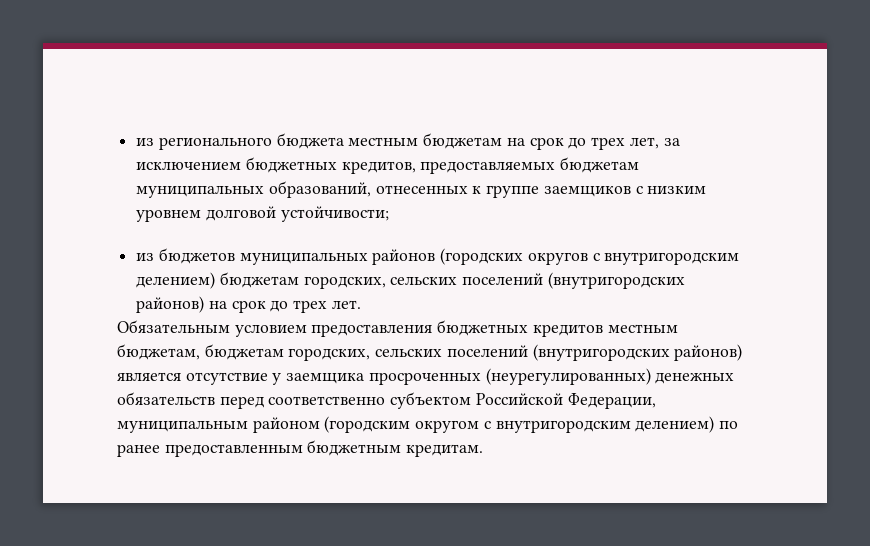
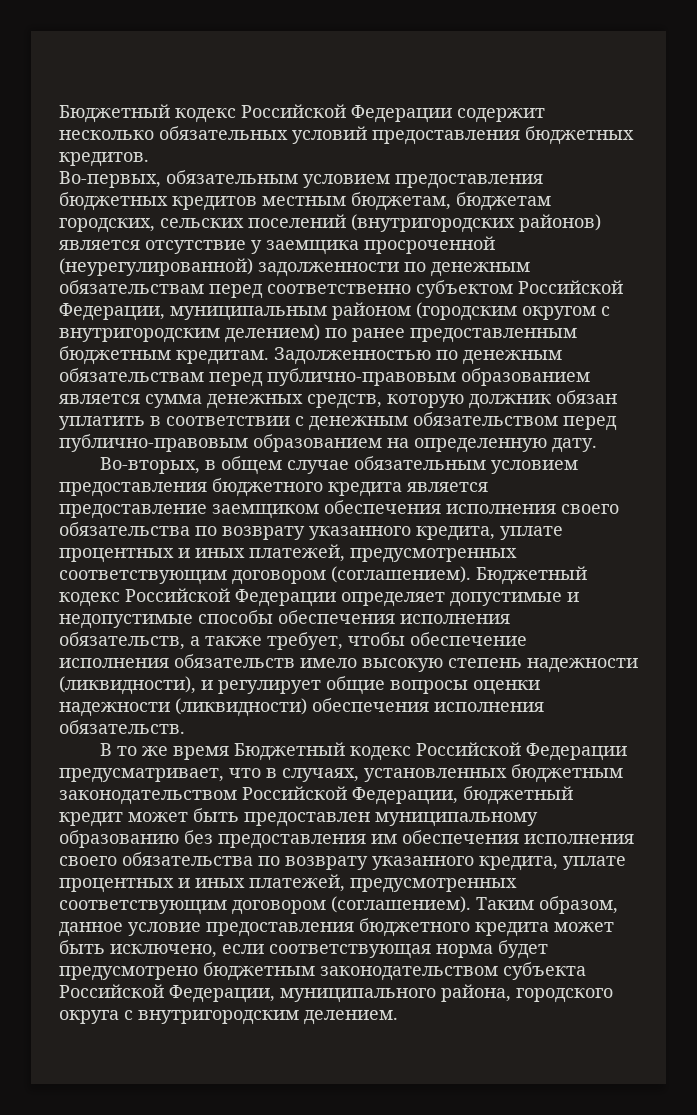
[136,133,680,150] [136,157,640,174] [136,181,707,198] [136,206,389,222] [136,248,740,265] [136,272,685,289] [136,296,361,313] [117,320,230,333] из регионального бюджета местным бюджетам на срок до трех лет, за исключением бюджетных кредитов, предоставляемых бюджетам муниципальных образований, отнесенных к группе заемщиков с низким уровнем долговой устойчивости; // из бюджетов муниципальных районов (городских округов с внутригородским делением) бюджетам городских, сельских поселений (внутригородских районов) на срок до трех лет. // Обязательным -> [59,104,545,123] [59,126,634,145] [59,152,149,167] [59,170,298,188] Бюджетный кодекс Российской Федерации содержит несколько обязательных условий предоставления бюджетных кредитов. // Во-первых, обязательным
[368,368,735,385] [117,392,215,405] просроченных (неурегулированных) денежных обязательств -> [364,236,495,254] [59,258,530,277] [59,280,204,294] просроченной (неурегулированной) задолженности по денежным обязательствам
(484, 450) none -> [274,347,562,365] [59,368,590,387] [59,390,617,409] [59,412,617,431] [59,434,597,453] [100,456,579,475] [59,478,488,497] [59,500,619,519] [59,522,563,541] [59,544,517,563] [59,566,587,585] [59,588,579,607] [59,610,510,629] [59,632,527,650] [59,654,638,673] [59,676,540,695] [59,698,544,717] [59,720,185,734] [100,742,628,761] [59,764,623,783] [59,786,573,805] [59,808,538,827] [59,830,634,849] [59,852,626,871] [59,874,517,893] [59,896,618,915] [59,918,614,937] [59,940,548,959] [59,962,586,981] [59,984,613,1003] [59,1010,398,1025] Задолженностью по денежным обязательствам перед публично-правовым образованием является сумма денежных средств, которую должник обязан уплатить в соответствии с денежным обязательством перед публично-правовым образованием на определенную дату. // Во-вторых, в общем случае обязательным условием предоставления бюджетного кредита является предоставление заемщиком обеспечения исполнения своего обязательства по возврату указанного кредита, уплате процентных и иных платежей, предусмотренных соответствующим договором (соглашением). Бюджетный кодекс Российской Федерации определяет допустимые и недопустимые способы обеспечения исполнения обязательств, а также требует, чтобы обеспечение исполнения обязательств имело высокую степень надежности (ликвидности), и регулирует общие вопросы оценки надежности (ликвидности) обеспечения исполнения обязательств. // В то же время Бюджетный кодекс Российской Федерации предусматривает, что в случаях, установленных бюджетным законодательством Российской Федерации, бюджетный кредит может быть предоставлен муниципальному образованию без предоставления им обеспечения исполнения своего обязательства по возврату указанного кредита, уплате процентных и иных платежей, предусмотренных соответствующим договором (соглашением). Таким образом, данное условие предоставления бюджетного кредита может быть исключено, если соответствующая норма будет предусмотрено бюджетным законодательством субъекта Российской Федерации, муниципального района, городского округа с внутригородским делением.

